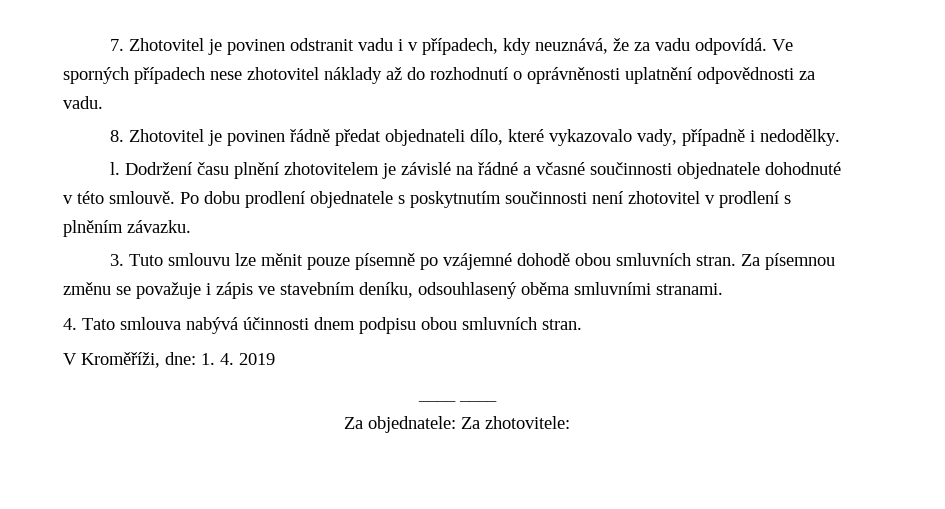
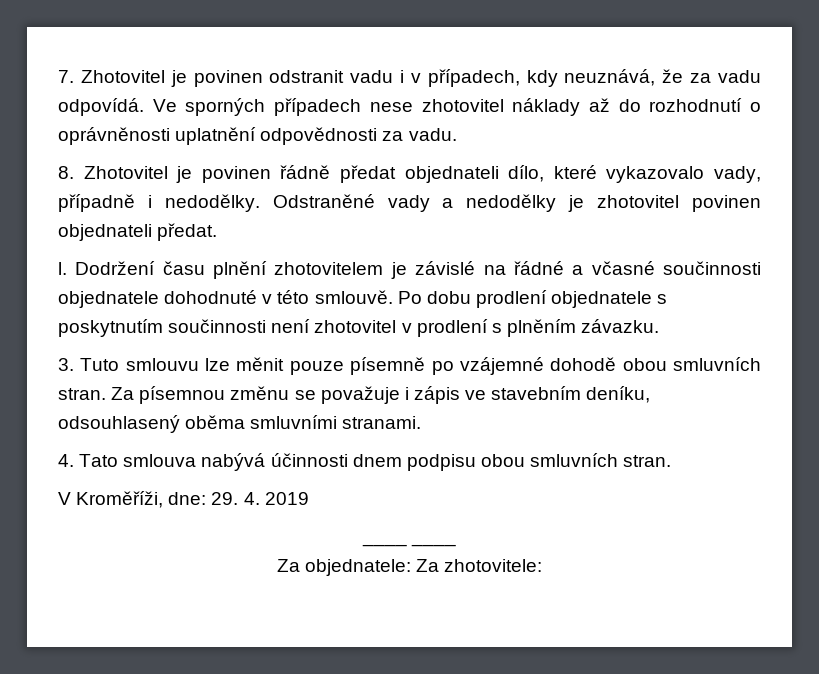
(841, 137) none -> [272,194,762,212] [58,223,218,241] Odstraněné vady a nedodělky je zhotovitel povinen objednateli předat.
[201,353,215,365] 1. -> [211,492,239,505] 29.

